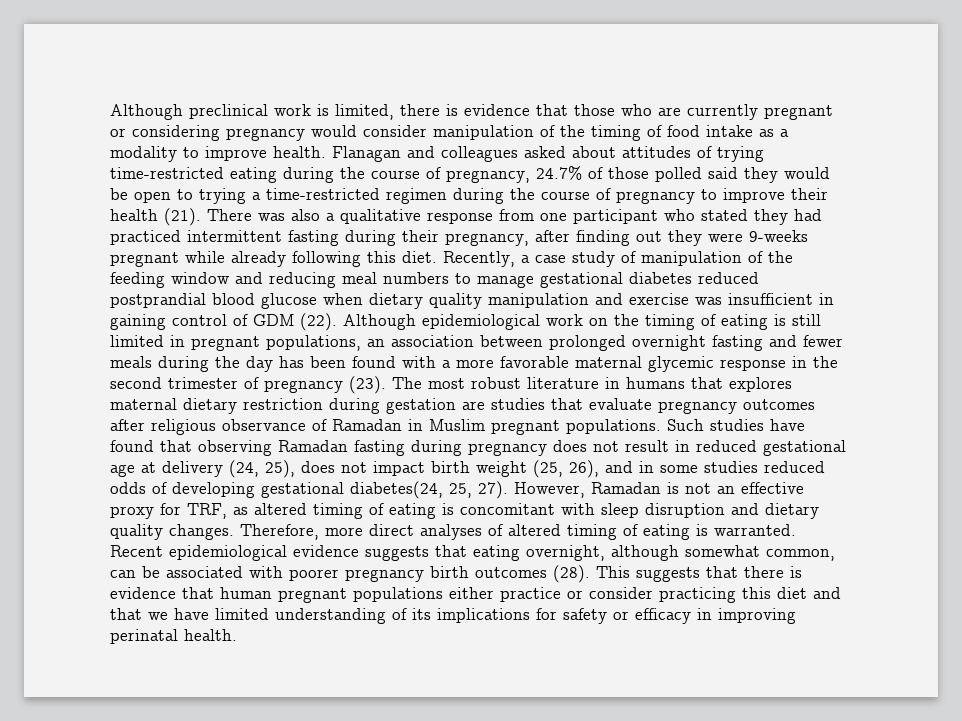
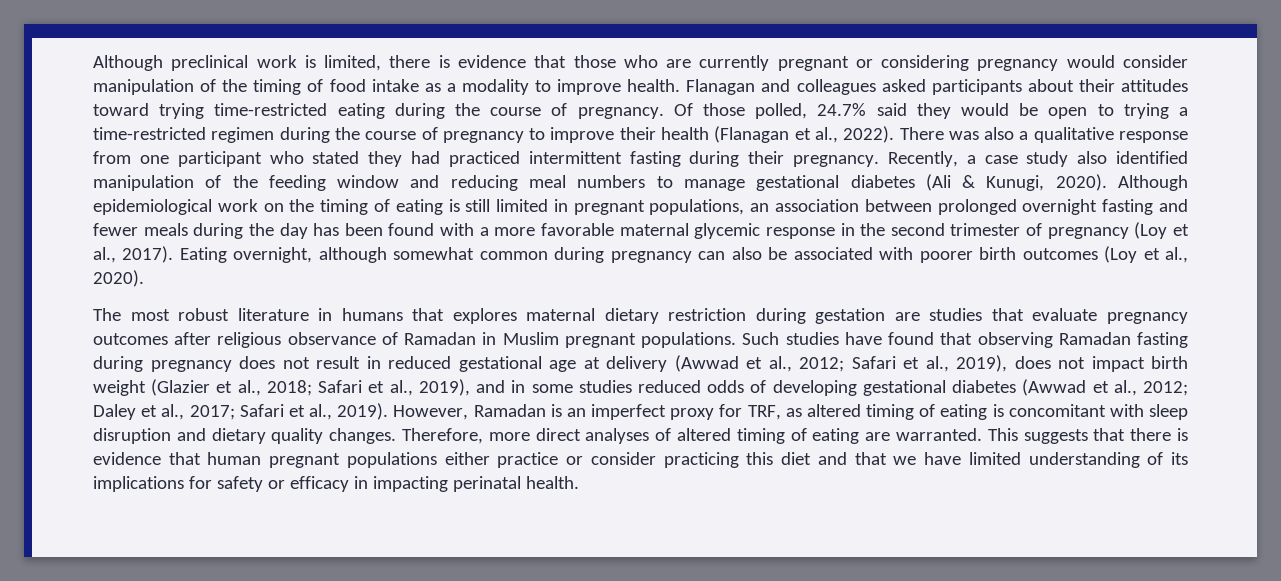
[572,146,712,158] about attitudes of -> [931,79,1189,95] [93,103,149,116] participants about their attitudes toward
[446,166,702,183] pregnancy, 24.7% of those polled -> [577,103,867,119] pregnancy. Of those polled, 24.7%
[164,208,201,226] (21). -> [714,126,895,143] (Flanagan et al., 2022).
[445,230,808,246] [110,251,437,267] pregnancy, after finding out they were 9-weeks pregnant while already following this diet. -> [793,155,879,167] pregnancy.
[621,251,636,263] of -> [1077,151,1189,164] also identified
[698,272,759,284] [110,293,834,309] [110,313,337,331] reduced postprandial blood glucose when dietary quality manipulation and exercise was insufficient in gaining control of GDM (22). -> [925,174,1107,191] (Ali & Kunugi, 2020).
[349,376,386,394] (23). -> [1134,222,1189,239] [93,246,1189,263] [93,270,144,287] (Loy et al., 2017). Eating overnight, although somewhat common during pregnancy can also be associated with poorer birth outcomes (Loy et al., 2020). //
[229,460,295,478] (24, 25), -> [674,355,1007,372] (Awwad et al., 2012; Safari et al., 2019),
[533,460,599,478] (25, 26), -> [151,379,470,396] (Glazier et al., 2018; Safari et al., 2019),
[350,481,804,499] diabetes(24, 25, 27). However, Ramadan is not an effective -> [952,379,1189,396] [93,403,666,420] diabetes (Awwad et al., 2012; Daley et al., 2017; Safari et al., 2019). However, Ramadan is an imperfect
[696,524,796,536] [110,545,835,561] [110,565,590,583] is warranted. Recent epidemiological evidence suggests that eating overnight, although somewhat common, can be associated with poorer pregnancy birth outcomes (28). -> [865,428,982,441] are warranted.
[718,608,796,624] improving -> [372,476,448,492] impacting

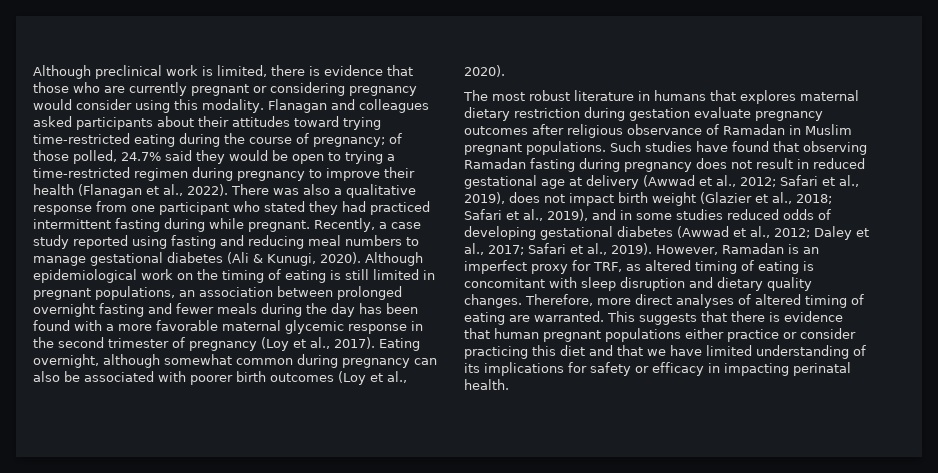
[93,79,681,95] manipulation of the timing of food intake as a modality to improve health. -> [135,99,264,113] using this modality.
[577,103,693,119] pregnancy. Of -> [313,133,402,147] pregnancy; of
[334,127,438,140] the course of -> (233, 174) none
[748,151,879,167] their pregnancy. -> [209,218,310,232] while pregnant.
[1077,151,1189,164] [93,175,400,191] also identified manipulation of the feeding window -> [73,235,216,249] reported using fasting
[894,308,1024,321] are studies that -> (690, 114) none

